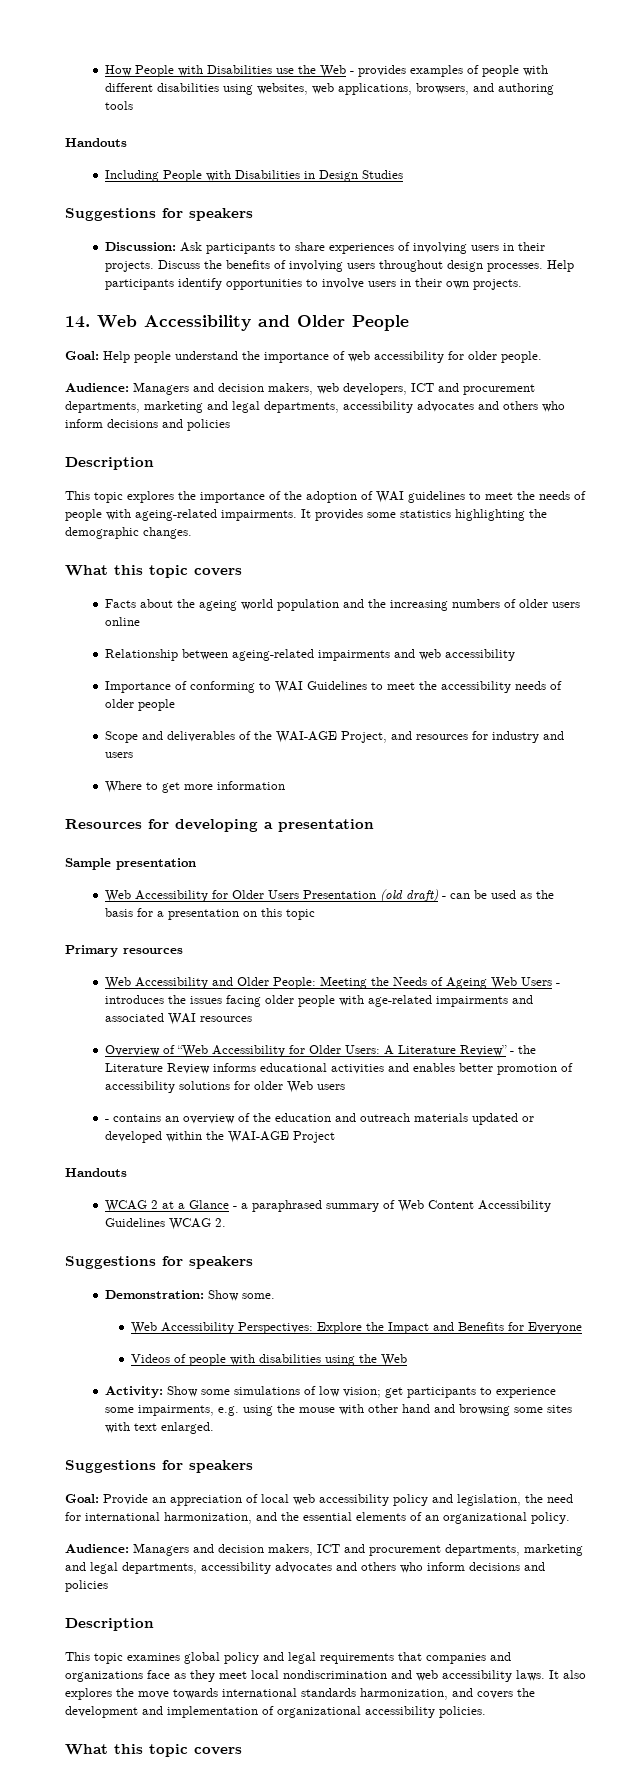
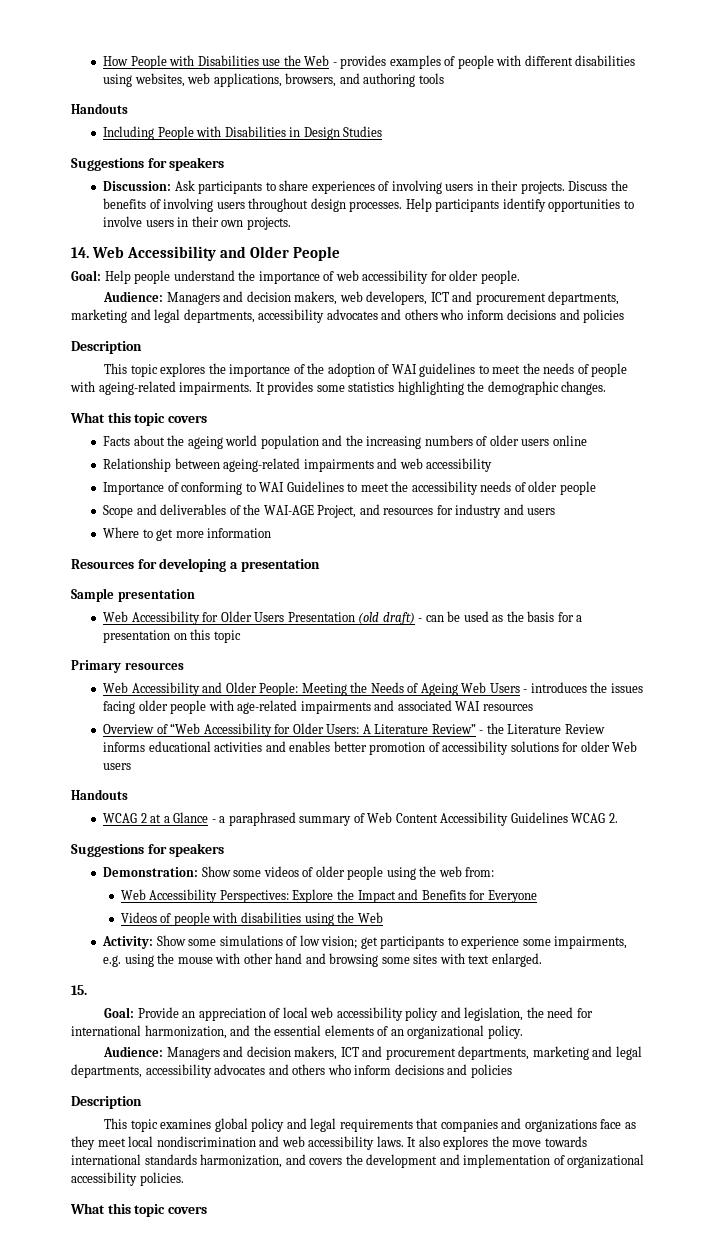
[105,1113,535,1125] [105,1131,336,1143] // - contains an overview of the education and outreach materials updated or developed within the WAI-AGE Project -> (132, 766) none
[242,1293,276,1299] some. -> [233,866,495,880] some videos of older people using the web from:
[65,1460,253,1473] Suggestions for speakers -> [71,985,87,995] 15.

